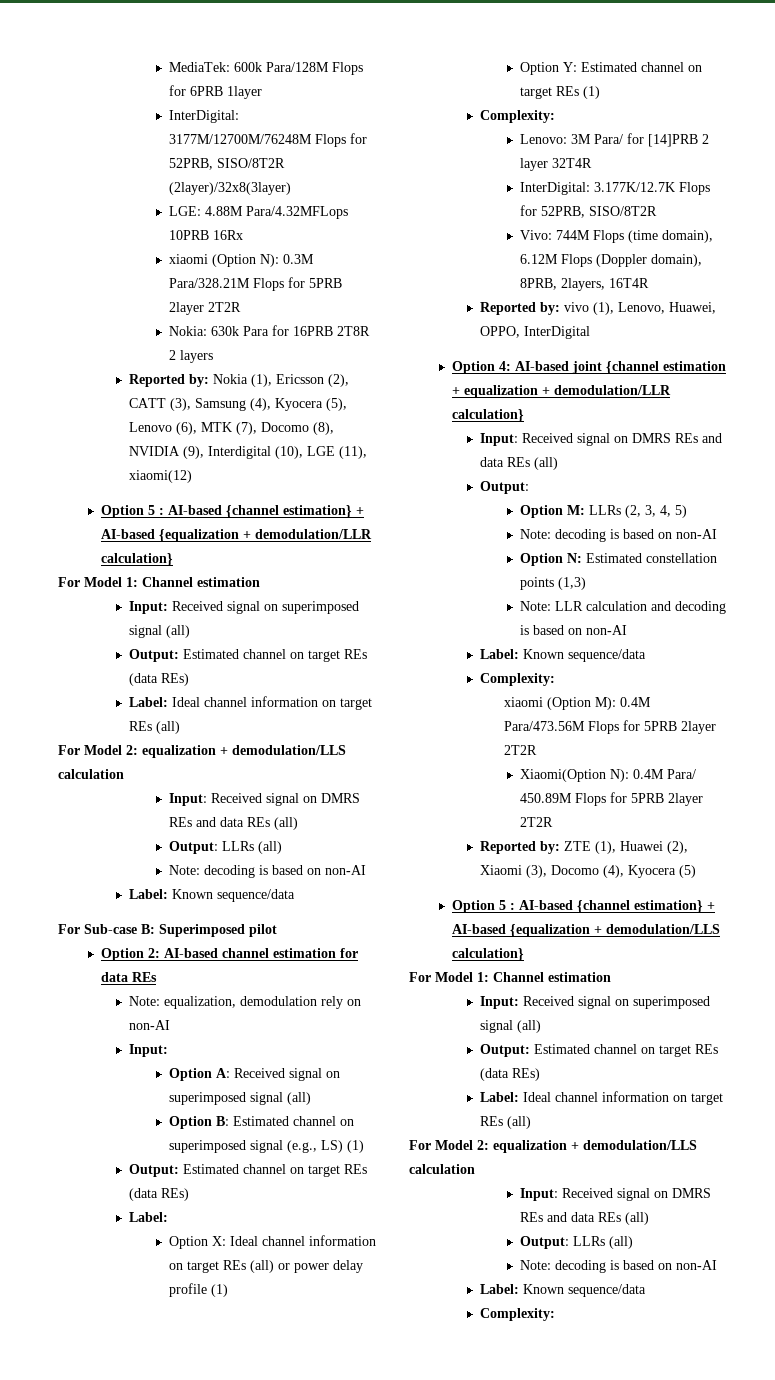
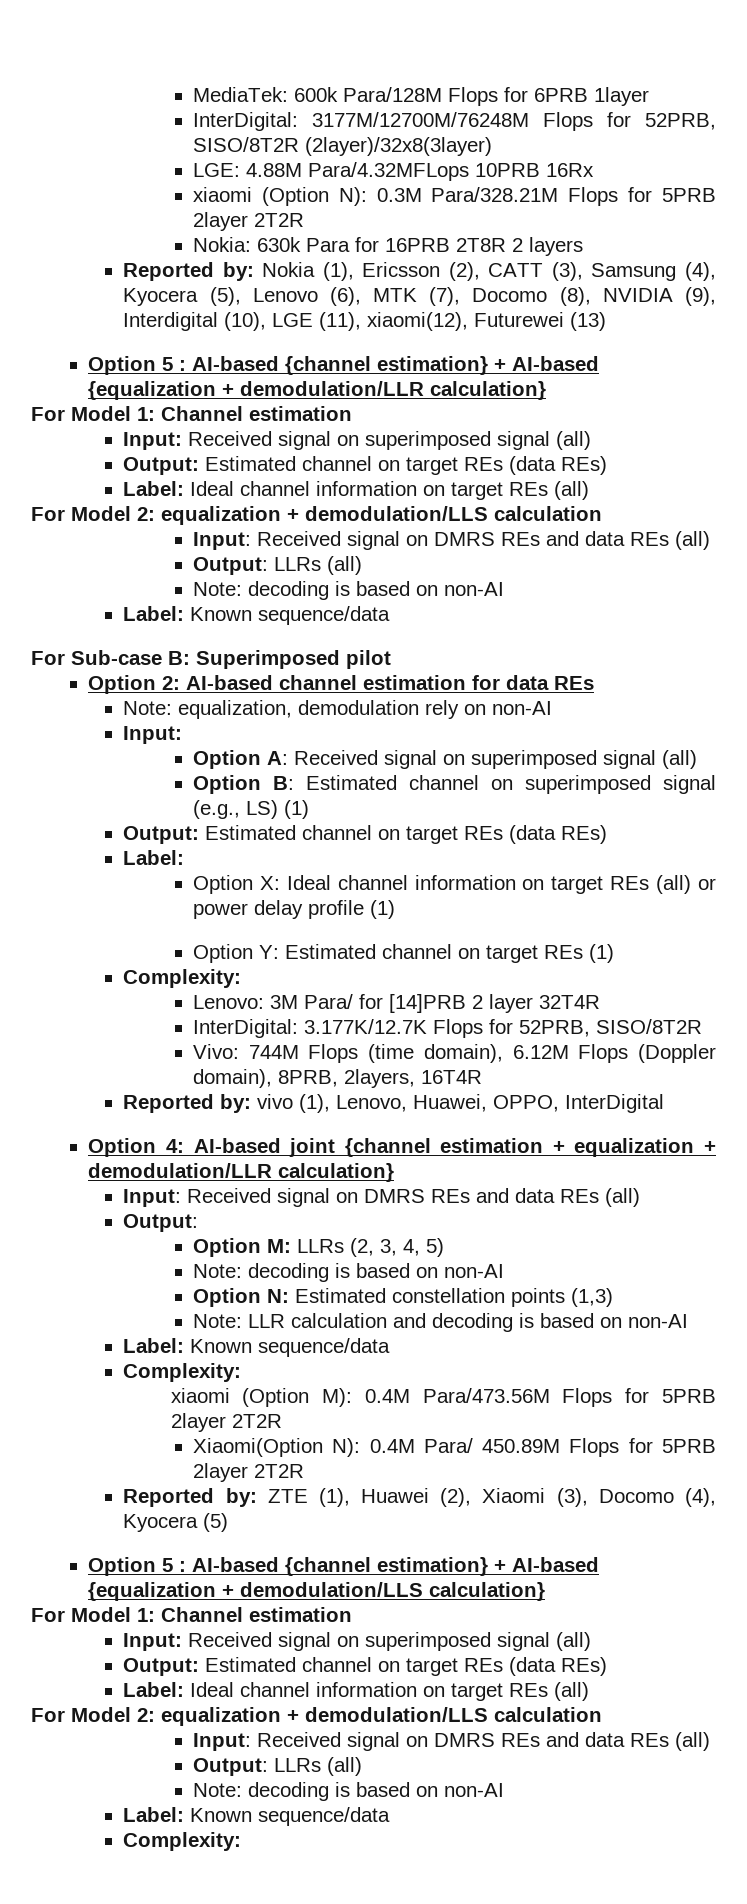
[128,470,192,483] xiaomi(12) -> [367,312,607,331] xiaomi(12), Futurewei (13)

